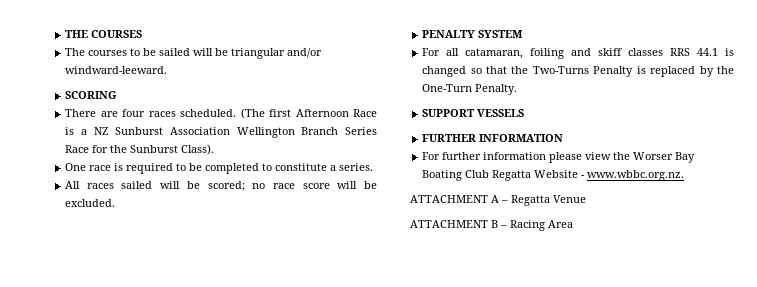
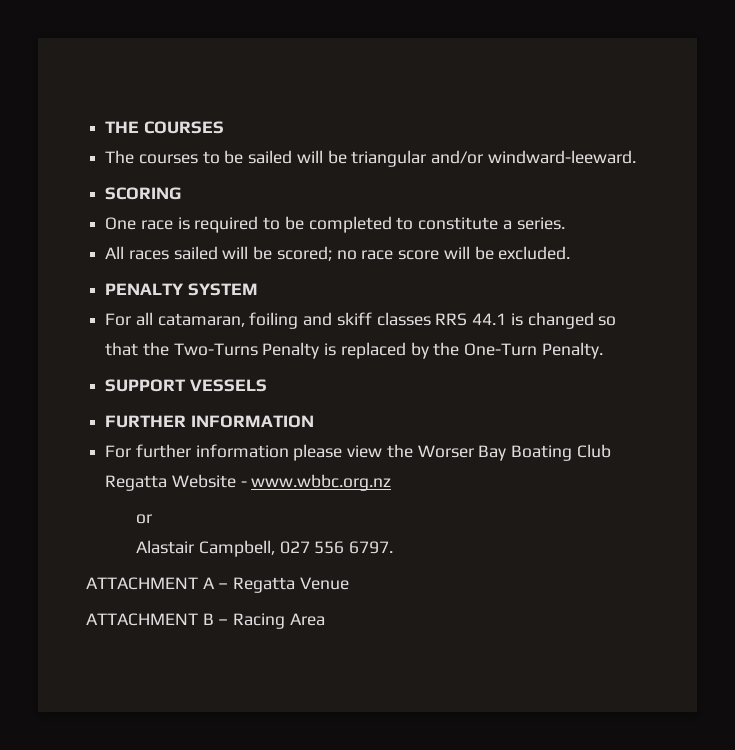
[65,108,378,119] [65,127,377,138] [65,144,215,155] // There are four races scheduled. (The first Afternoon Race is a NZ Sunburst Association Wellington Branch Series Race for the Sunburst Class). -> (182, 193) none
[587,170,685,181] www.wbbc.org.nz. -> [251,474,392,491] [136,514,153,524] [136,540,394,557] www.wbbc.org.nz // or // Alastair Campbell, 027 556 6797.

